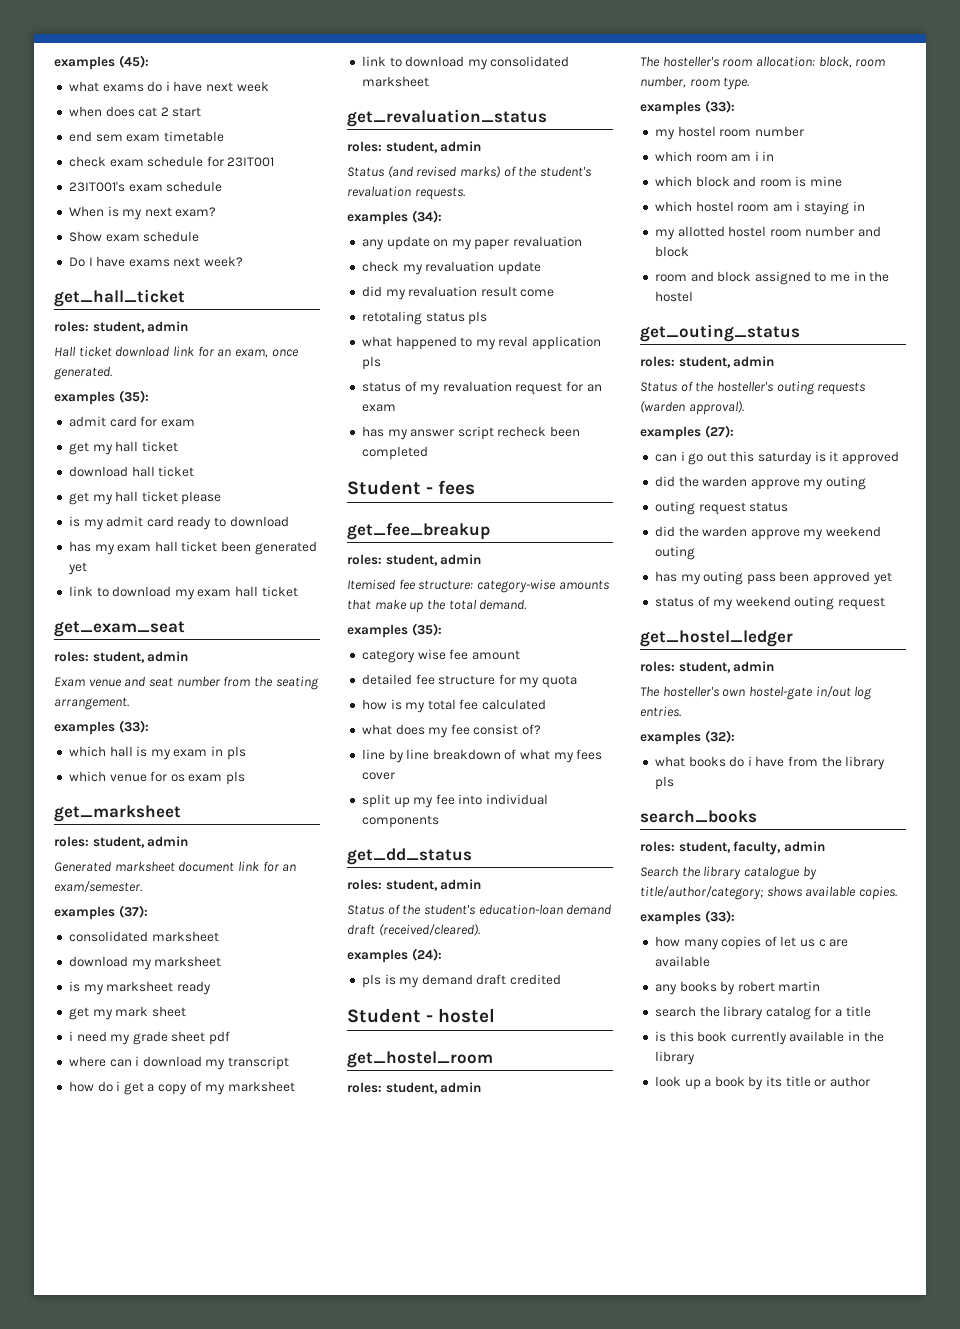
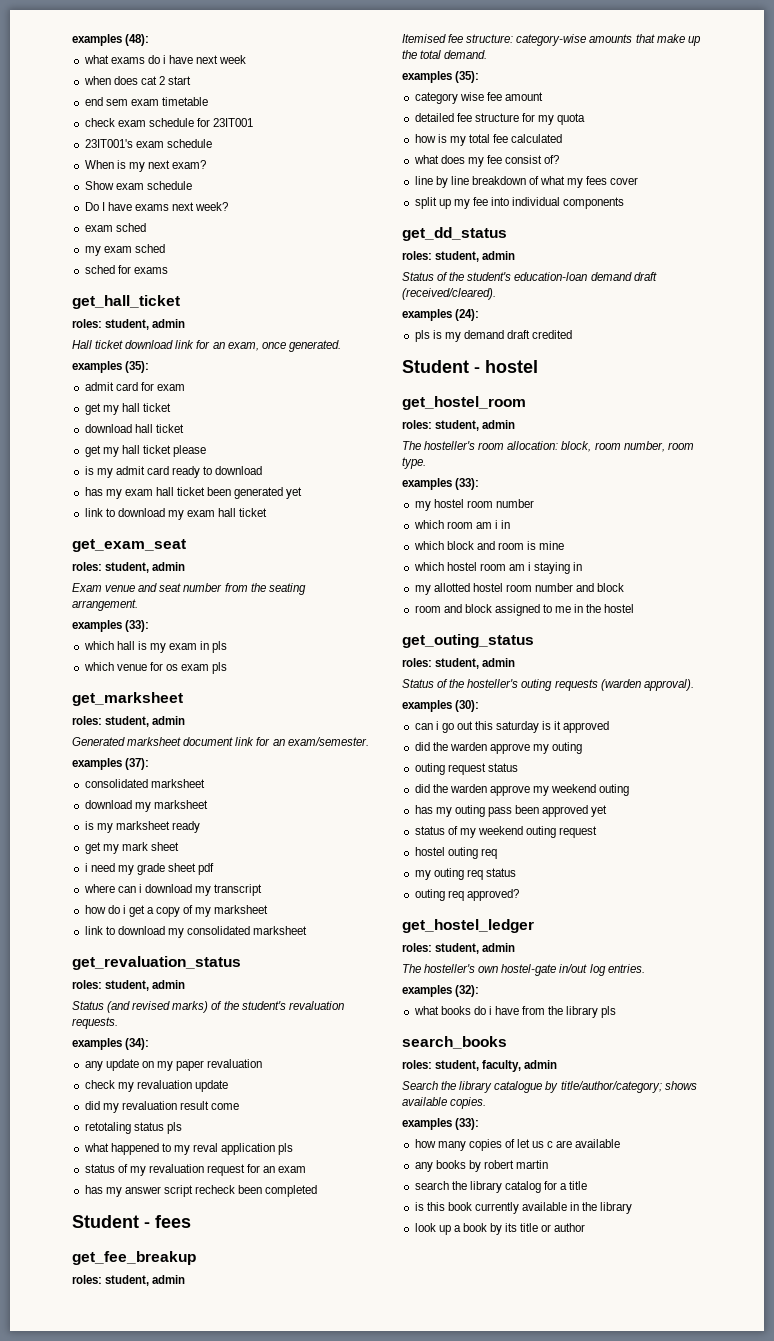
[54,55,149,70] examples (45): -> [72,34,150,46] examples (48):
(244, 261) none -> [84,223,146,232] [84,244,165,256] [84,265,168,274] // exam sched // my exam sched // sched for exams
[704,425,734,438] (27): -> [455,700,480,712] (30):
(886, 603) none -> [414,847,497,859] [414,868,516,880] [414,889,519,901] // hostel outing req // my outing req status // outing req approved?

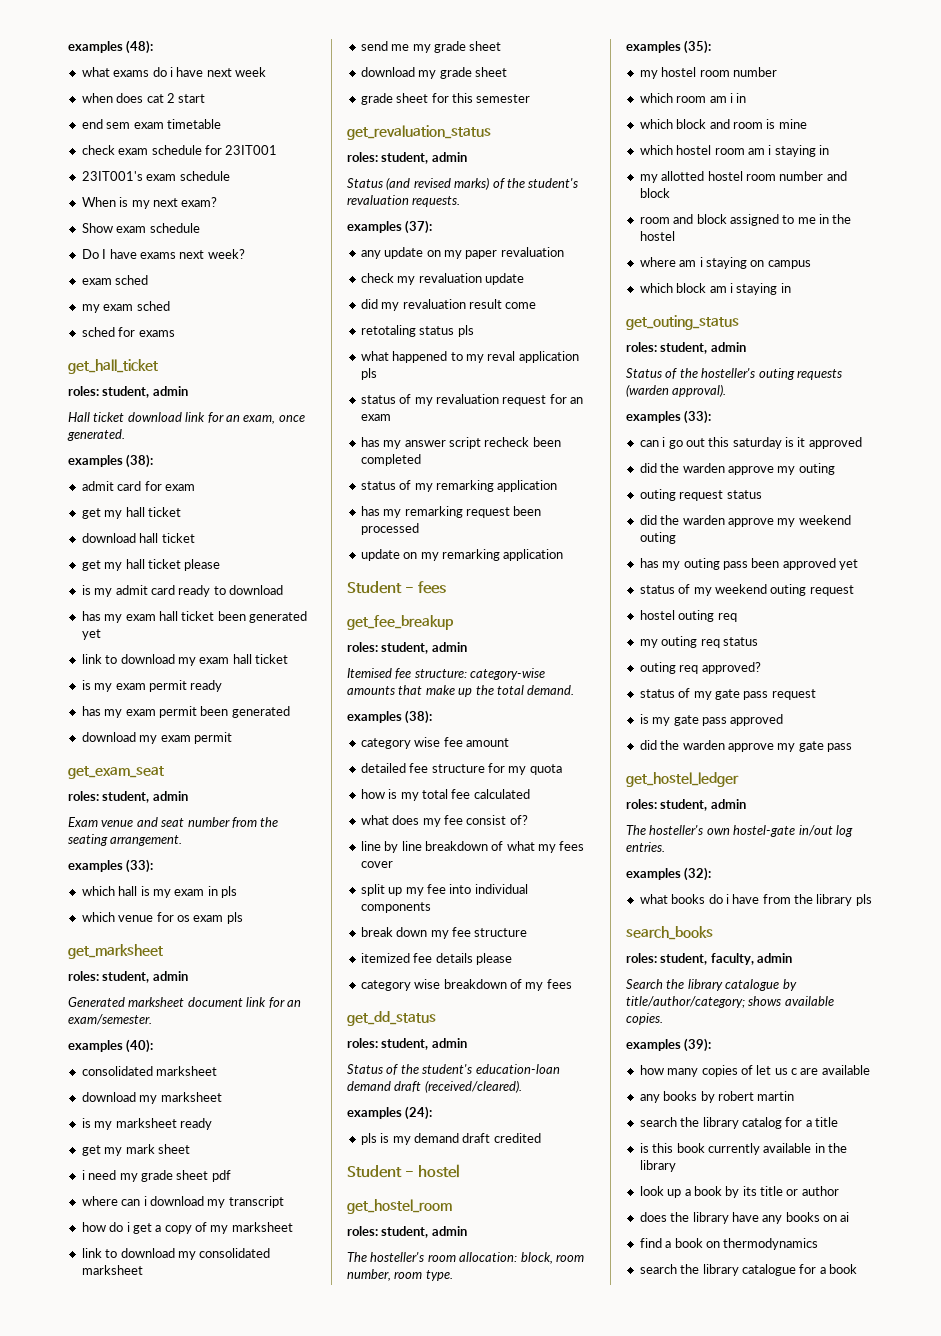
[125,361,150,373] (35): -> [126,454,154,468] (38):
(268, 512) none -> [81,680,223,692] [81,706,290,718] [81,732,232,744] // is my exam permit ready // has my exam permit been generated // download my exam permit
[125,758,150,770] (37): -> [126,1039,154,1053] (40):
(308, 930) none -> [360,41,502,53] [360,67,507,79] [360,93,531,105] // send me my grade sheet // download my grade sheet // grade sheet for this semester
[125,1038,150,1050] (34): -> [405,220,433,234] (37):
(318, 1191) none -> [360,480,558,492] [360,506,542,518] [360,523,419,535] [360,549,564,561] // status of my remarking application // has my remarking request been processed // update on my remarking application
[455,71,480,83] (35): -> [405,710,433,724] (38):
(625, 203) none -> [360,927,528,939] [360,953,512,965] [360,979,572,991] // break down my fee structure // itemized fee details please // category wise breakdown of my fees
[455,478,480,490] (33): -> [684,40,712,54] (35):
(635, 608) none -> [639,257,811,269] [639,283,791,295] // where am i staying on campus // which block am i staying in
[455,700,480,712] (30): -> [684,410,712,424] (33):
(519, 895) none -> [639,688,816,700] [639,714,784,726] [639,740,852,752] // status of my gate pass request // is my gate pass approved // did the warden approve my gate pass
[455,1118,480,1130] (33): -> [684,1038,712,1052] (39):
(586, 1227) none -> [639,1212,850,1224] [639,1238,819,1250] [639,1264,857,1276] // does the library have any books on ai // find a book on thermodynamics // search the library catalogue for a book

